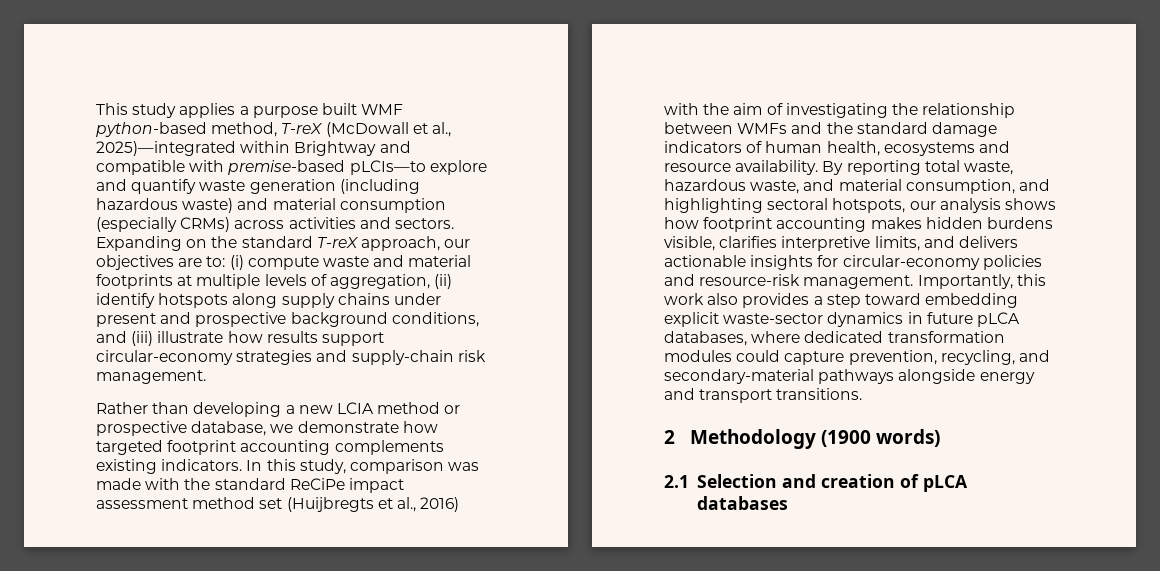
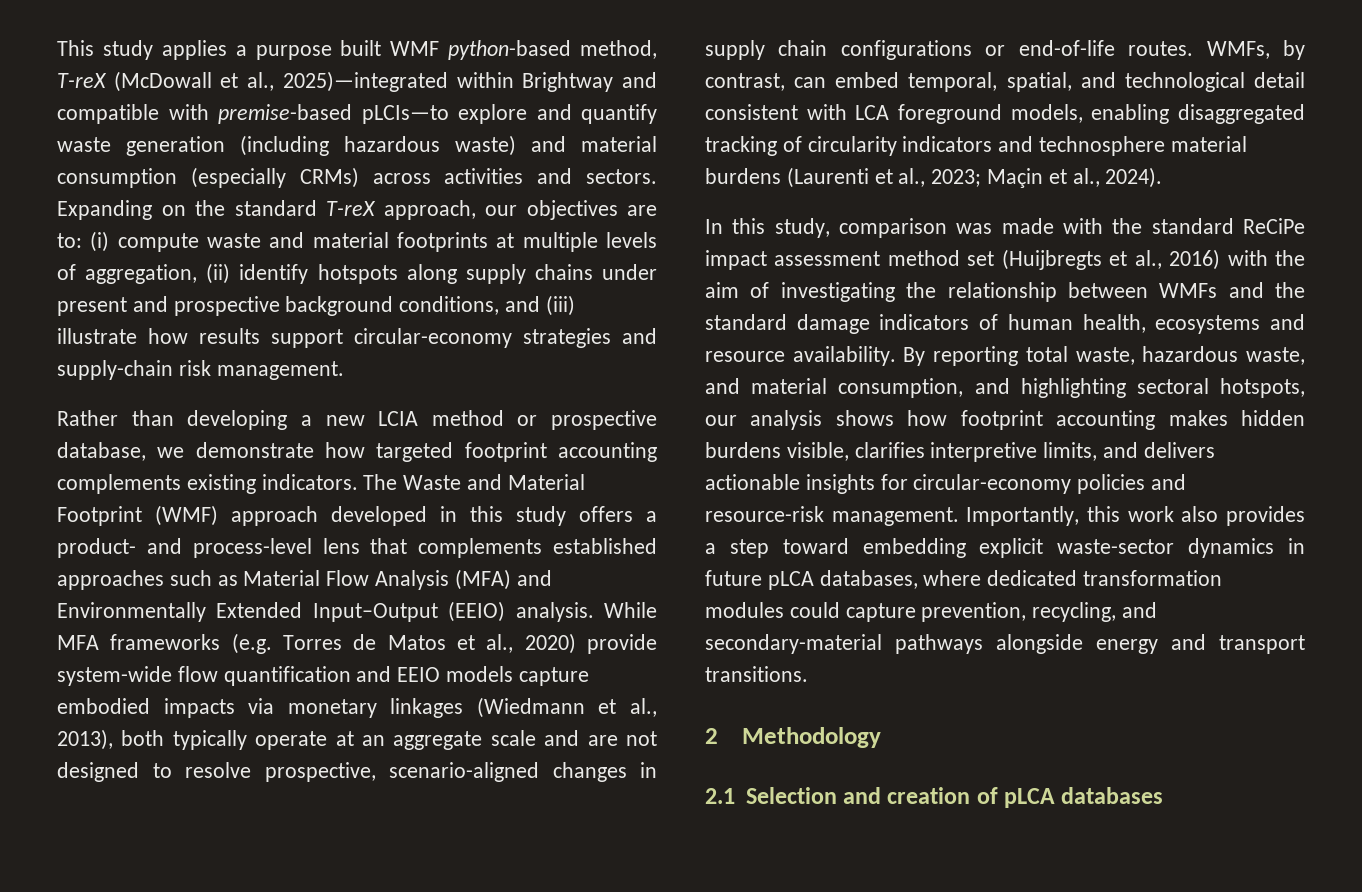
(243, 465) none -> [363,474,585,490] [57,505,657,526] [57,538,657,558] [57,569,552,590] [57,601,657,622] [57,633,657,654] [57,666,589,686] [57,697,657,718] [57,729,657,750] [57,762,657,782] [705,40,1305,60] [705,72,1305,92] [705,104,1305,124] [705,136,1247,156] [705,167,1163,188] The Waste and Material Footprint (WMF) approach developed in this study offers a product- and process-level lens that complements established approaches such as Material Flow Analysis (MFA) and Environmentally Extended Input–Output (EEIO) analysis. While MFA frameworks (e.g. Torres de Matos et al., 2020) provide system-wide flow quantification and EEIO models capture embodied impacts via monetary linkages (Wiedmann et al., 2013), both typically operate at an aggregate scale and are not designed to resolve prospective, scenario-aligned changes in supply chain configurations or end-of-life routes. WMFs, by contrast, can embed temporal, spatial, and technological detail consistent with LCA foreground models, enabling disaggregated tracking of circularity indicators and technosphere material burdens (Laurenti et al., 2023; Maçin et al., 2024). //
[821,429,941,447] (1900 words) -> (882, 737) none

